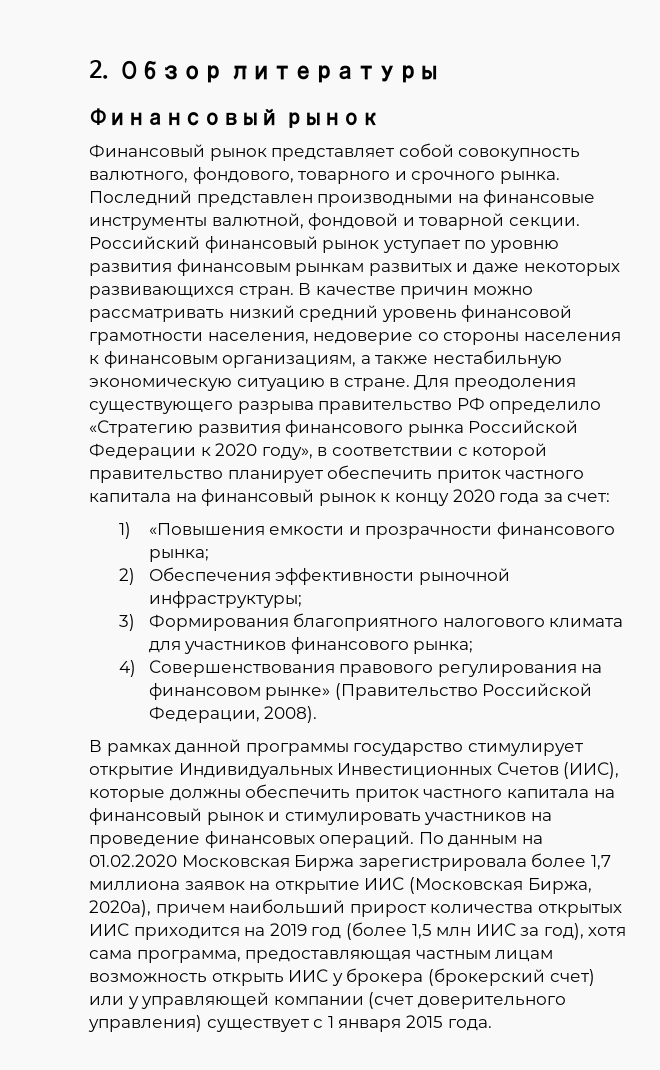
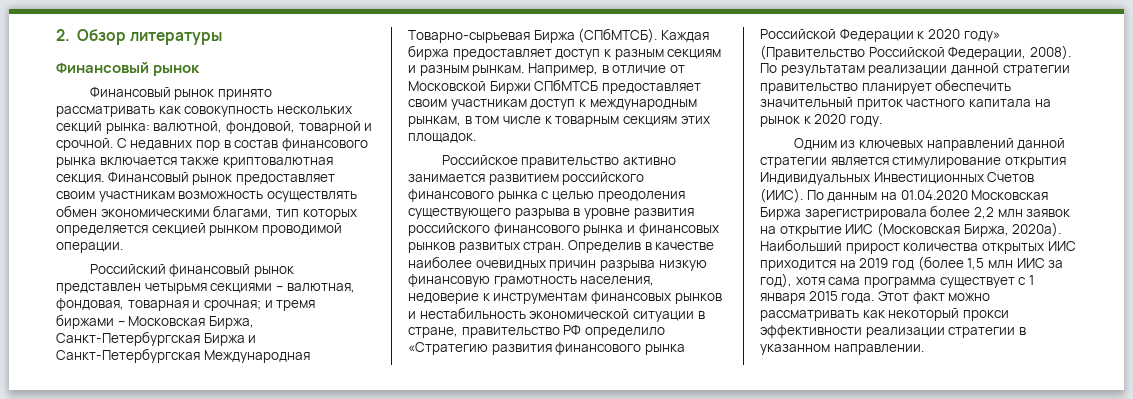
[271,143,581,161] [89,167,560,184] [89,190,596,207] [89,213,580,230] [89,236,559,253] [89,259,620,276] [89,283,533,299] [89,305,573,322] [89,332,621,345] [89,350,562,368] [89,375,576,391] [89,401,314,414] представляет собой совокупность валютного, фондового, товарного и срочного рынка. Последний представлен производными на финансовые инструменты валютной, фондовой и товарной секции. Российский финансовый рынок уступает по уровню развития финансовым рынкам развитых и даже некоторых развивающихся стран. В качестве причин можно рассматривать низкий средний уровень финансовой грамотности населения, недоверие со стороны населения к финансовым организациям, а также нестабильную экономическую ситуацию в стране. Для преодоления существующего разрыва -> [217,89,272,100] [56,106,352,117] [56,121,373,134] [56,138,368,151] [56,157,333,168] [56,172,335,185] [56,191,357,202] [56,205,357,220] [56,223,342,236] [56,242,123,253] [89,264,294,277] [56,283,355,294] [56,298,316,311] [56,314,254,329] [56,331,257,346] [56,348,310,363] [408,28,709,43] [408,45,722,60] [408,63,685,76] [408,79,701,94] [408,99,697,110] [408,116,710,127] [408,133,476,143] [441,155,676,168] [408,172,645,185] [408,189,685,202] [408,208,694,219] [408,223,719,236] [408,240,715,253] [408,256,707,271] [408,274,655,287] [408,291,722,304] [408,307,705,322] [408,327,458,338] принято рассматривать как совокупность нескольких секций рынка: валютной, фондовой, товарной и срочной. С недавних пор в состав финансового рынка включается также криптовалютная секция. Финансовый рынок предоставляет своим участникам возможность осуществлять обмен экономическими благами, тип которых определяется секцией рынком проводимой операции. // Российский финансовый рынок представлен четырьмя секциями – валютная, фондовая, товарная и срочная; и тремя биржами – Московская Биржа, Санкт-Петербургская Биржа и Санкт-Петербургская Международная Товарно-сырьевая Биржа (СПбМТСБ). Каждая биржа предоставляет доступ к разным секциям и разным рынкам. Например, в отличие от Московской Биржи СПбМТСБ предоставляет своим участникам доступ к международным рынкам, в том числе к товарным секциям этих площадок. // Российское правительство активно занимается развитием российского финансового рынка с целью преодоления существующего разрыва в уровне развития российского финансового рынка и финансовых рынков развитых стран. Определив в качестве наиболее очевидных причин разрыва низкую финансовую грамотность населения, недоверие к инструментам финансовых рынков и нестабильность экономической ситуации в стране,
[261,443,548,460] году», в соответствии с которой -> [963,31,1000,42] [760,45,1071,60] [760,63,1070,76] году» (Правительство Российской Федерации, 2008). По результатам реализации данной стратегии
[436,470,585,483] [89,489,315,506] приток частного капитала на финансовый -> [760,97,1051,110] значительный приток частного капитала на
[394,489,611,506] [118,522,615,539] [148,549,209,562] [118,567,510,585] [148,591,302,608] [118,613,624,631] [148,637,474,654] [118,660,603,677] [148,683,593,700] [148,706,318,723] [89,739,583,756] [89,762,620,779] [89,784,615,802] [89,808,552,825] [89,831,415,848] концу 2020 года за счет: // 1) «Повышения емкости и прозрачности финансового рынка; // 2) Обеспечения эффективности рыночной инфраструктуры; // 3) Формирования благоприятного налогового климата для участников финансового рынка; // 4) Совершенствования правового регулирования на финансовом рынке» (Правительство Российской Федерации, 2008). // В рамках данной программы государство стимулирует открытие Индивидуальных Инвестиционных Счетов (ИИС), которые должны обеспечить приток частного капитала на финансовый рынок и стимулировать участников на проведение финансовых операций. -> [814,114,882,127] [793,138,1066,151] [760,157,1066,168] [760,172,1035,185] [760,188,803,203] 2020 году. // Одним из ключевых направлений данной стратегии является стимулирование открытия Индивидуальных Инвестиционных Счетов (ИИС).
[89,854,177,867] 01.02.2020 -> [900,190,968,200] 01.04.2020
[590,855,611,870] [89,881,180,890] 1,7 миллиона -> [973,207,1023,219] 2,2 млн
[89,899,346,917] 2020a), причем наибольший -> [1012,222,1062,237] [760,239,842,252] 2020a). Наибольший
[136,950,554,963] [89,968,595,986] [89,992,566,1009] [88,1015,202,1032] программа, предоставляющая частным лицам возможность открыть ИИС у брокера (брокерский счет) или у управляющей компании (счет доверительного управления) -> [863,277,936,288] программа
(492, 1025) none -> [877,291,991,304] [760,308,1009,321] [760,325,1026,338] [760,344,924,355] Этот факт можно рассматривать как некоторый прокси эффективности реализации стратегии в указанном направлении.

